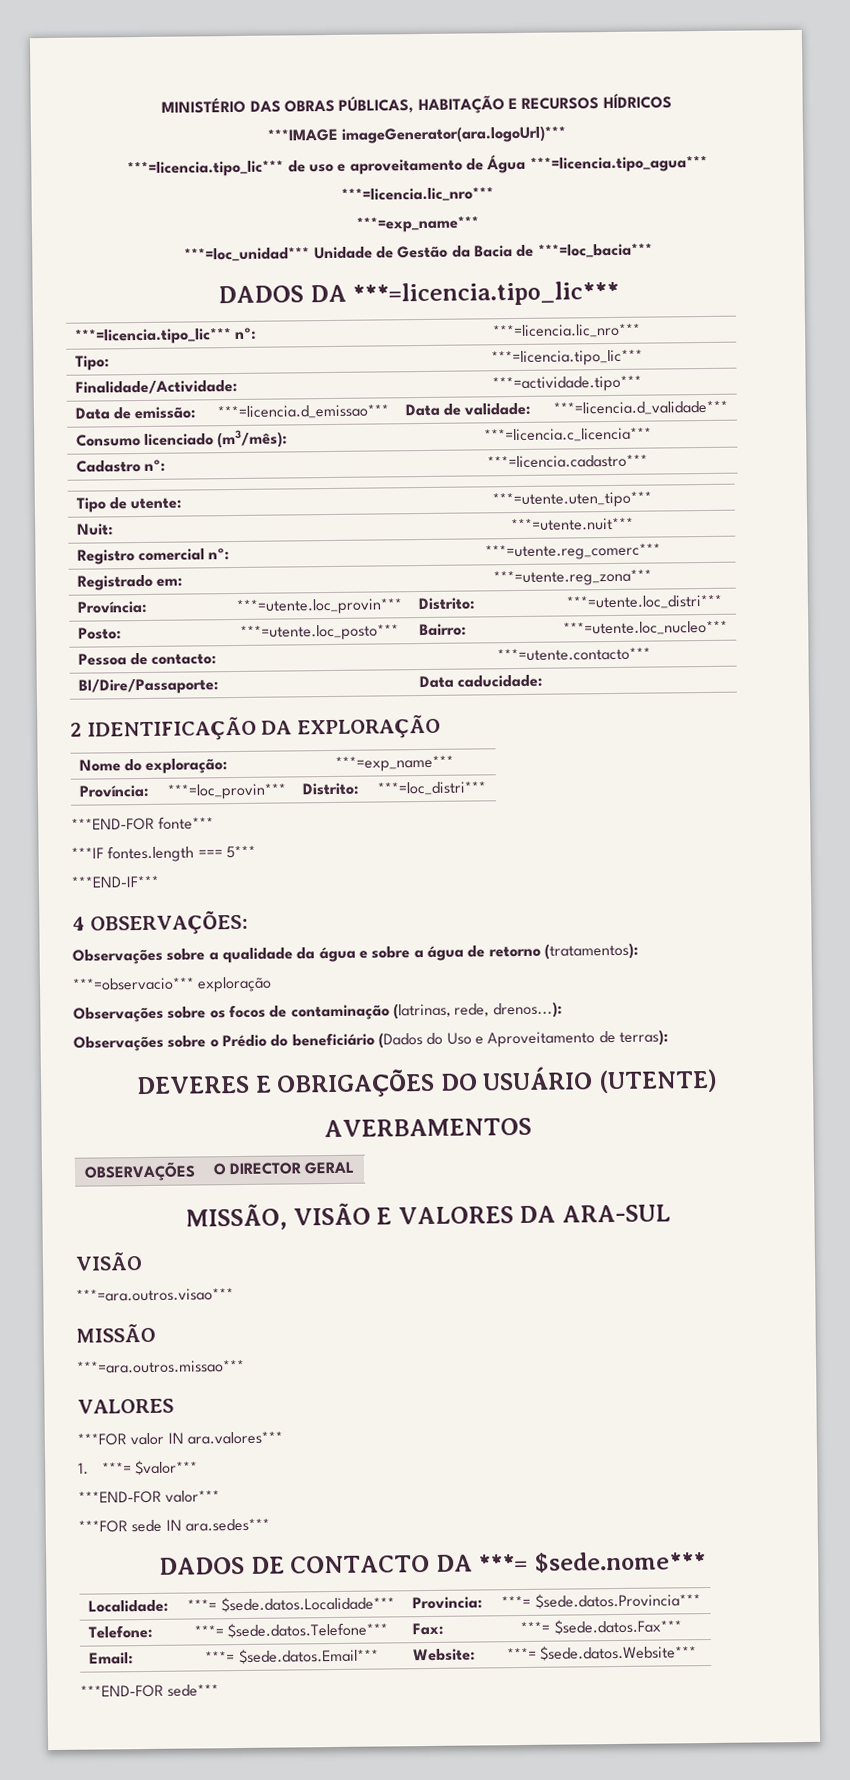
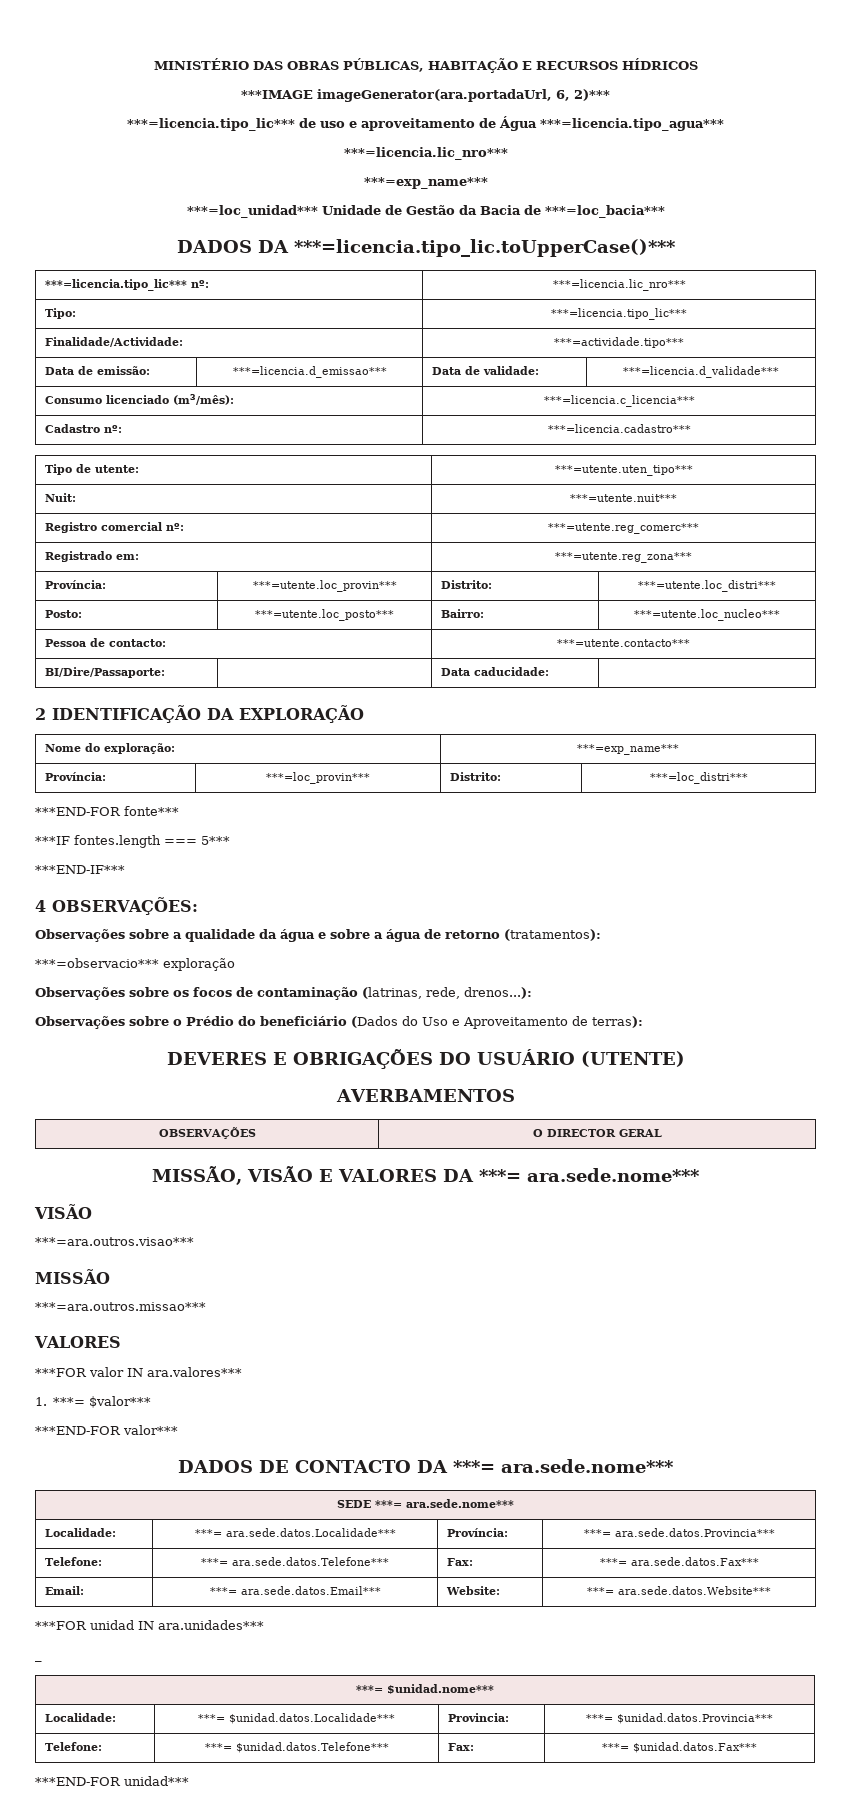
[341,125,568,144] imageGenerator(ara.logoUrl)*** -> [317,89,610,102] imageGenerator(ara.portadaUrl, 6, 2)***
[351,280,619,307] ***=licencia.tipo_lic*** -> [293,239,676,257] ***=licencia.tipo_lic.toUpperCase()***
[561,1204,671,1223] ARA-SUL -> [479,1168,701,1182] ***= ara.sede.nome***
[78,1518,270,1533] // ***FOR sede IN ara.sedes*** -> (178, 1430) none
[533,1551,706,1573] [87,1599,169,1613] [187,1595,395,1613] $sede.nome*** // Localidade: | ***= $sede.datos.Localidade*** -> [500,1459,674,1473] [337,1499,514,1508] [44,1528,116,1537] [194,1528,396,1537] [446,1528,508,1537] [583,1528,775,1537] [44,1557,102,1566] [201,1557,389,1566] [446,1558,473,1566] [599,1557,759,1566] [44,1586,84,1595] [209,1586,381,1595] [445,1586,500,1595] [587,1586,771,1595] [35,1620,264,1630] [35,1659,42,1662] [356,1684,494,1694] [44,1713,116,1722] [198,1713,395,1724] ara.sede.nome*** // SEDE ***= ara.sede.nome*** // Localidade: | ***= ara.sede.datos.Localidade*** | Província: | ***= ara.sede.datos.Provincia*** // Telefone: | ***= ara.sede.datos.Telefone*** | Fax: | ***= ara.sede.datos.Fax*** // Email: | ***= ara.sede.datos.Email*** | Website: | ***= ara.sede.datos.Website*** // ***FOR unidad IN ara.unidades*** // _ // ***= $unidad.nome*** // Localidade: | ***= $unidad.datos.Localidade***
[534,1592,701,1609] [87,1624,153,1639] [193,1621,389,1639] [411,1622,444,1636] [520,1618,682,1635] [88,1652,134,1665] [205,1647,379,1665] [412,1648,476,1662] [506,1644,698,1661] [80,1684,220,1698] $sede.datos.Provincia*** // Telefone: | ***= $sede.datos.Telefone*** | Fax: | ***= $sede.datos.Fax*** // Email: | ***= $sede.datos.Email*** | Website: | ***= $sede.datos.Website*** // ***END-FOR sede*** -> [617,1713,773,1724] [44,1742,102,1751] [204,1742,389,1753] [447,1743,474,1751] [602,1742,757,1753] [35,1776,189,1786] $unidad.datos.Provincia*** // Telefone: | ***= $unidad.datos.Telefone*** | Fax: | ***= $unidad.datos.Fax*** // ***END-FOR unidad***

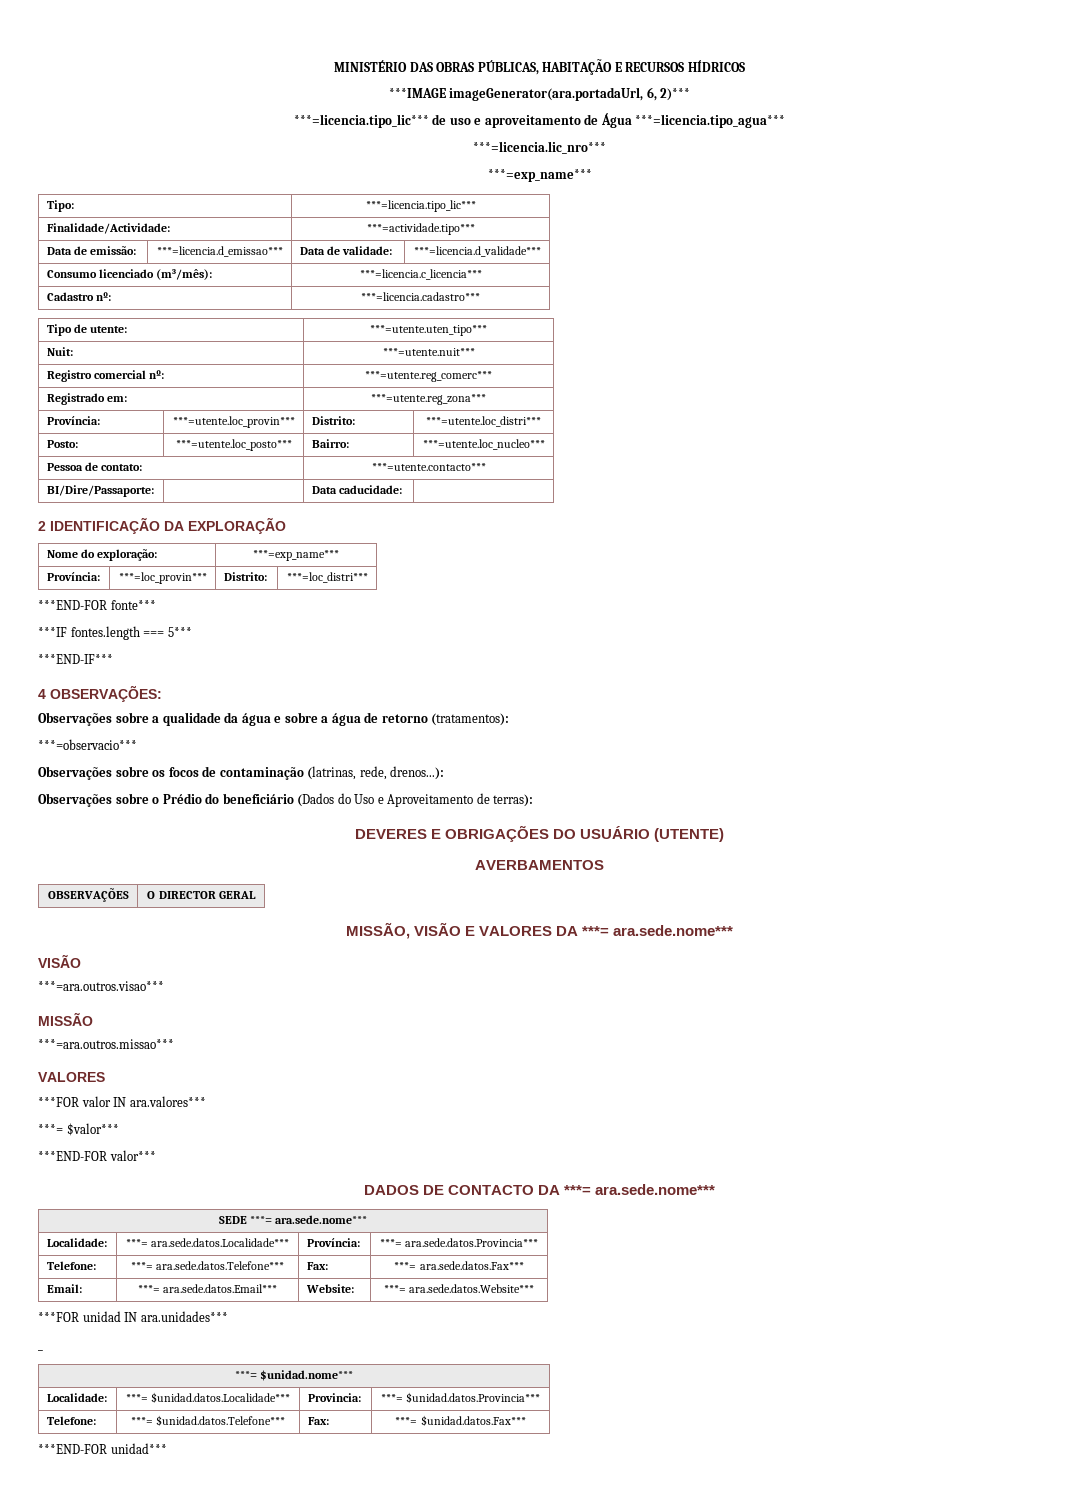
[186,205,665,218] [176,239,676,257] [44,279,209,291] [552,279,686,291] // ***=loc_unidad*** Unidade de Gestão da Bacia de ***=loc_bacia*** // DADOS DA ***=licencia.tipo_lic.toUpperCase()*** // ***=licencia.tipo_lic*** nº: | ***=licencia.lic_nro*** -> (592, 175) none
[108,639,166,647] contacto: -> [100,464,142,471] contato:
[163,958,235,971] exploração -> (137, 744) none
[35,1397,47,1406] 1. -> (206, 1101) none

